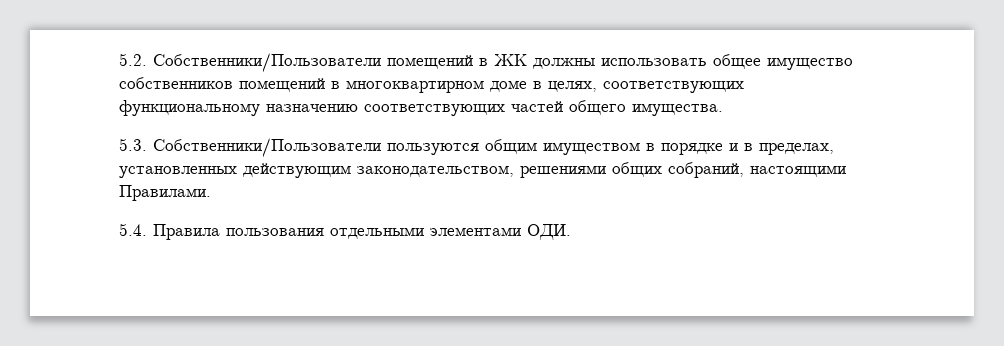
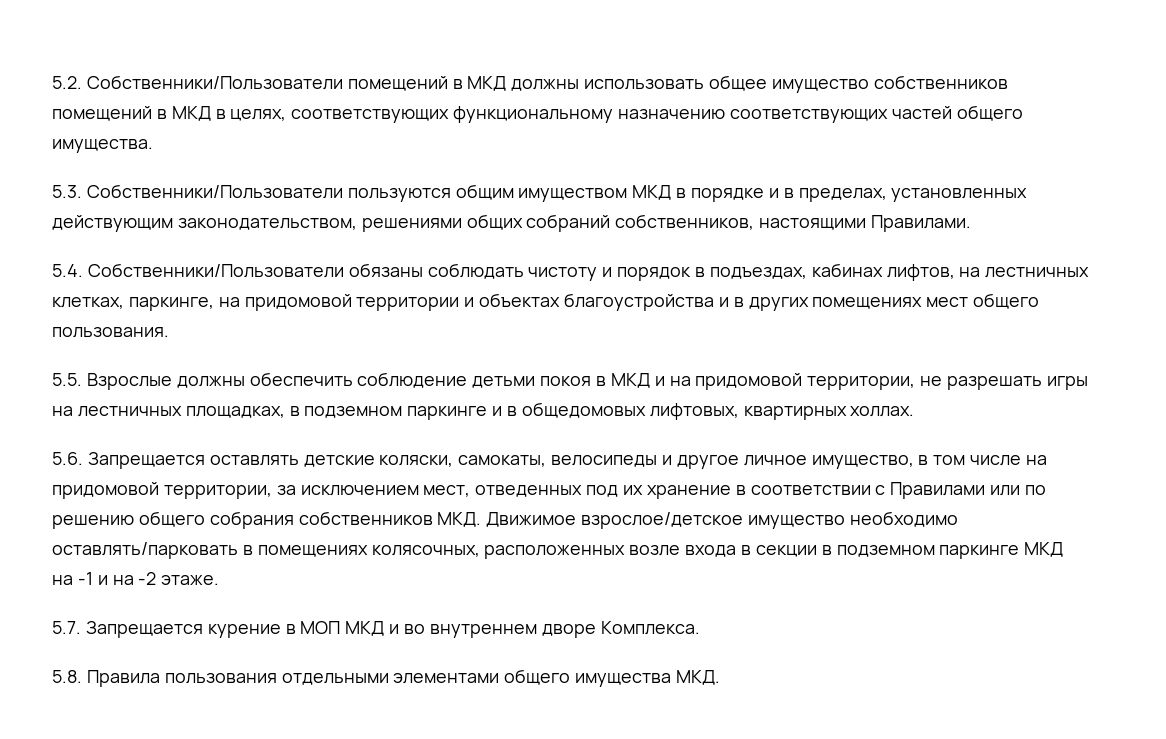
[494,54,527,66] ЖК -> [467,76,507,91] МКД
[346,80,527,93] многоквартирном доме -> [171,106,211,121] МКД
(640, 148) none -> [632,185,672,200] МКД
[668,162,744,178] собраний, -> [526,214,755,232] собраний собственников,
(147, 229) none -> [87,263,1090,281] [52,293,1040,311] [52,327,169,338] [52,372,1088,390] [52,402,915,420] [52,452,1048,469] [52,482,1047,499] [52,511,958,529] [52,542,1064,559] [52,572,220,585] [52,621,700,638] [52,670,82,683] Собственники/Пользователи обязаны соблюдать чистоту и порядок в подъездах, кабинах лифтов, на лестничных клетках, паркинге, на придомовой территории и объектах благоустройства и в других помещениях мест общего пользования. // 5.5. Взрослые должны обеспечить соблюдение детьми покоя в МКД и на придомовой территории, не разрешать игры на лестничных площадках, в подземном паркинге и в общедомовых лифтовых, квартирных холлах. // 5.6. Запрещается оставлять детские коляски, самокаты, велосипеды и другое личное имущество, в том числе на придомовой территории, за исключением мест, отведенных под их хранение в соответствии с Правилами или по решению общего собрания собственников МКД. Движимое взрослое/детское имущество необходимо оставлять/парковать в помещениях колясочных, расположенных возле входа в секции в подземном паркинге МКД на -1 и на -2 этаже. // 5.7. Запрещается курение в МОП МКД и во внутреннем дворе Комплекса. // 5.8.
[527,224,571,240] ОДИ. -> [504,669,721,687] общего имущества МКД.

